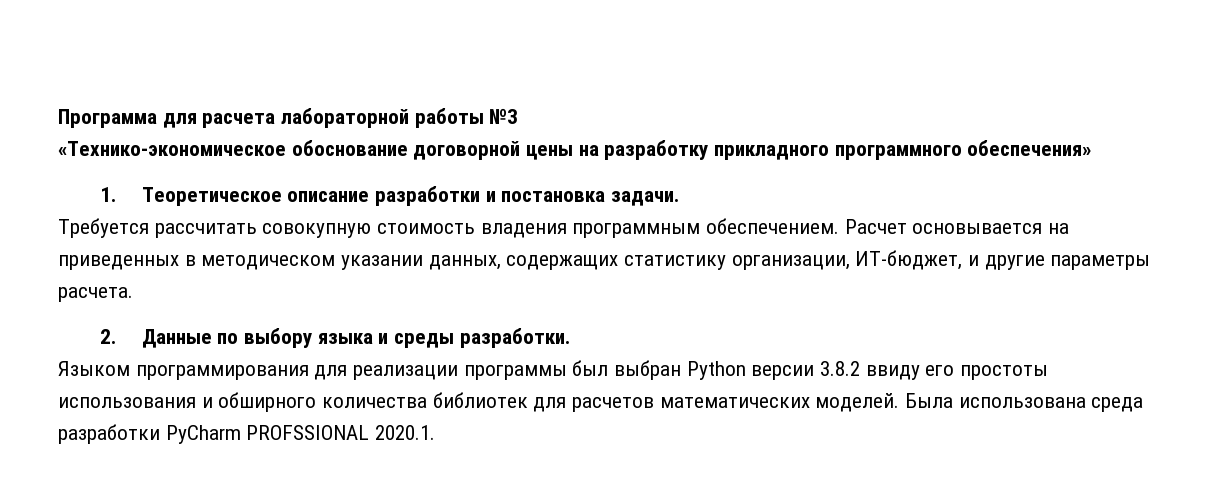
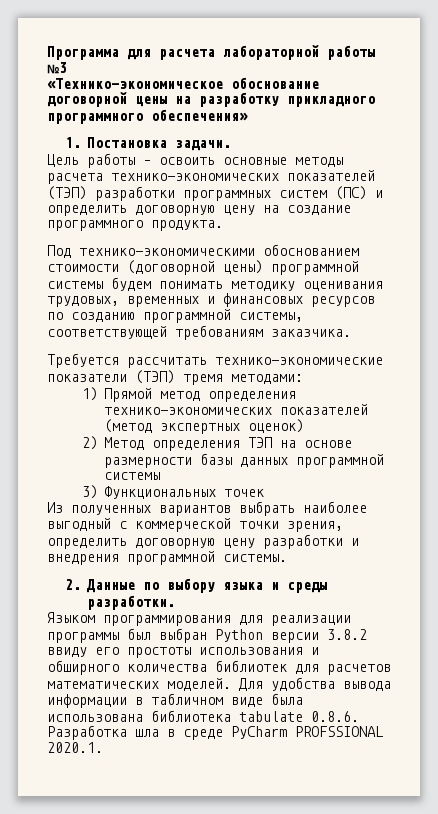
[141,186,680,206] [58,218,1070,238] [58,250,1151,270] [58,287,133,302] Теоретическое описание разработки и постановка задачи. // Требуется рассчитать совокупную стоимость владения программным обеспечением. Расчет основывается на приведенных в методическом указании данных, содержащих статистику организации, ИТ-бюджет, и другие параметры расчета. -> [86,137,231,151] [47,153,343,168] [47,170,375,184] [47,186,383,201] [47,205,351,216] [47,220,223,231] [47,244,359,258] [47,260,359,275] [47,277,383,291] [47,293,375,307] [47,309,303,323] [47,325,351,340] [47,353,383,368] [47,370,303,385] [82,387,297,402] [104,404,369,415] [104,419,305,434] [82,436,353,451] [104,453,385,468] [104,472,161,480] [82,485,265,499] [47,501,367,516] [47,518,343,532] [47,534,359,549] [47,551,287,565] Постановка задачи. // Цель работы – освоить основные методы расчета технико-экономических показателей (ТЭП) разработки программных систем (ПС) и определить договорную цену на создание программного продукта. // Под технико-экономическими обоснованием стоимости (договорной цены) программной системы будем понимать методику оценивания трудовых, временных и финансовых ресурсов по созданию программной системы, соответствующей требованиям заказчика. // Требуется рассчитать технико-экономические показатели (ТЭП) тремя методами: // 1) Прямой метод определения технико-экономических показателей (метод экспертных оценок) // 2) Метод определения ТЭП на основе размерности базы данных программной системы // 3) Функциональных точек // Из полученных вариантов выбрать наиболее выгодный с коммерческой точки зрения, определить договорную цену разработки и внедрения программной системы.
[905,393,1144,412] [58,424,160,444] Была использована среда разработки -> [239,677,391,691] [47,693,303,708] [47,710,359,722] [47,725,223,740] Для удобства вывода информации в табличном виде была использована библиотека tabulate 0.8.6. Разработка шла в среде

